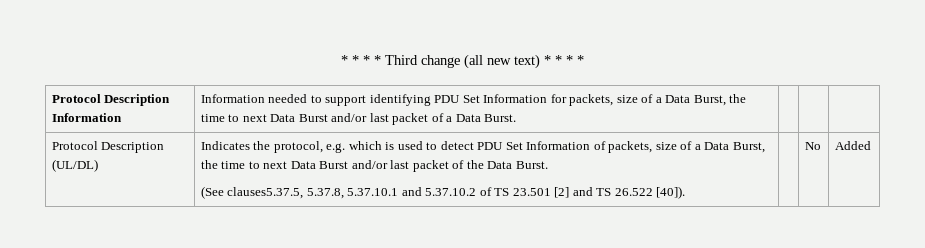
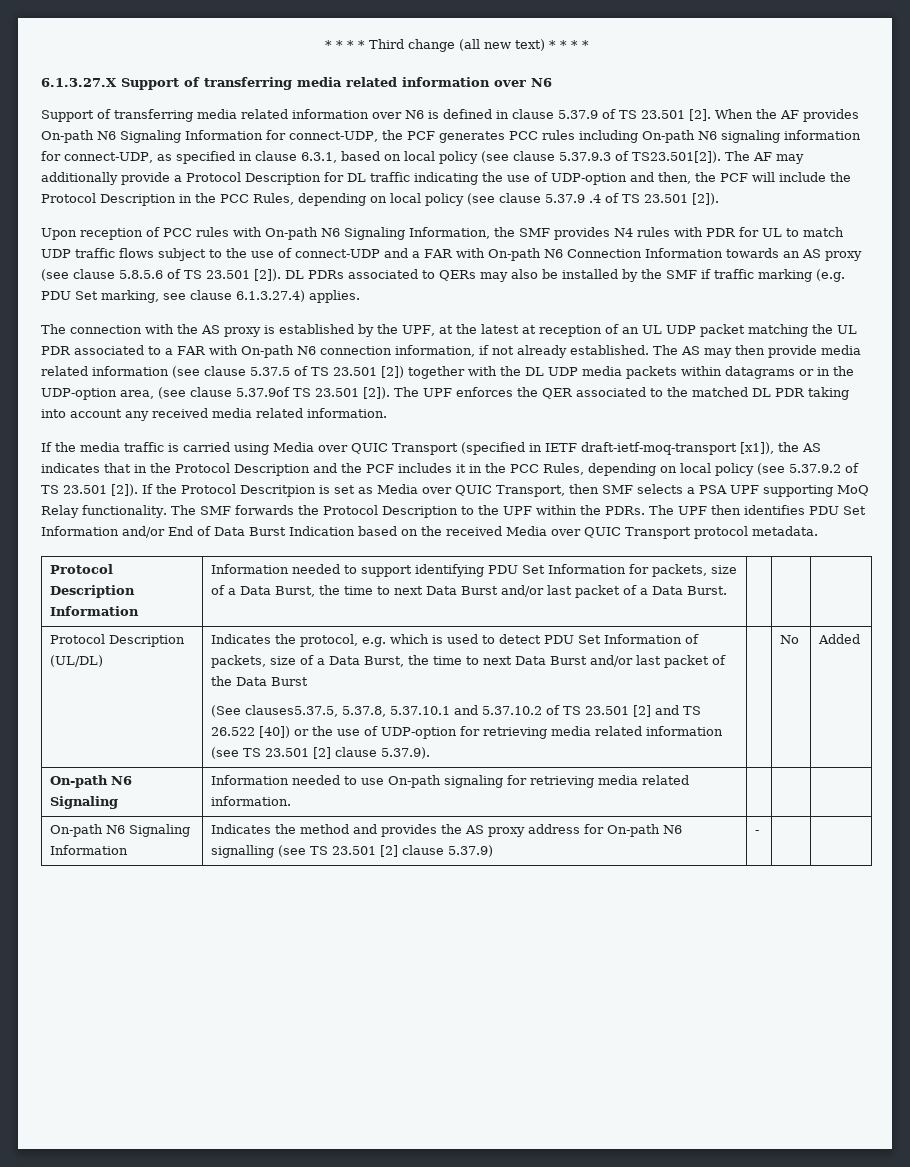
(584, 60) none -> [41,77,552,90] [41,109,859,122] [41,130,861,143] [41,151,804,164] [41,172,851,185] [41,193,719,206] [41,227,844,240] [41,248,862,261] [41,269,845,282] [41,290,360,303] [41,324,857,337] [41,345,861,358] [41,366,854,379] [41,387,849,400] [41,408,387,421] [41,442,821,455] [41,463,859,476] [41,484,869,497] [41,505,866,518] [41,526,818,539] // 6.1.3.27.X Support of transferring media related information over N6 // Support of transferring media related information over N6 is defined in clause 5.37.9 of TS 23.501 [2]. When the AF provides On-path N6 Signaling Information for connect-UDP, the PCF generates PCC rules including On-path N6 signaling information for connect-UDP, as specified in clause 6.3.1, based on local policy (see clause 5.37.9.3 of TS23.501[2]). The AF may additionally provide a Protocol Description for DL traffic indicating the use of UDP-option and then, the PCF will include the Protocol Description in the PCC Rules, depending on local policy (see clause 5.37.9 .4 of TS 23.501 [2]). // Upon reception of PCC rules with On-path N6 Signaling Information, the SMF provides N4 rules with PDR for UL to match UDP traffic flows subject to the use of connect-UDP and a FAR with On-path N6 Connection Information towards an AS proxy (see clause 5.8.5.6 of TS 23.501 [2]). DL PDRs associated to QERs may also be installed by the SMF if traffic marking (e.g. PDU Set marking, see clause 6.1.3.27.4) applies. // The connection with the AS proxy is established by the UPF, at the latest at reception of an UL UDP packet matching the UL PDR associated to a FAR with On-path N6 connection information, if not already established. The AS may then provide media related information (see clause 5.37.5 of TS 23.501 [2]) together with the DL UDP media packets within datagrams or in the UDP-option area, (see clause 5.37.9of TS 23.501 [2]). The UPF enforces the QER associated to the matched DL PDR taking into account any received media related information. // If the media traffic is carried using Media over QUIC Transport (specified in IETF draft-ietf-moq-transport [x1]), the AS indicates that in the Protocol Description and the PCF includes it in the PCC Rules, depending on local policy (see 5.37.9.2 of TS 23.501 [2]). If the Protocol Descritpion is set as Media over QUIC Transport, then SMF selects a PSA UPF supporting MoQ Relay functionality. The SMF forwards the Protocol Description to the UPF within the PDRs. The UPF then identifies PDU Set Information and/or End of Data Burst Indication based on the received Media over QUIC Transport protocol metadata.
[515,161,548,169] Burst. -> [271,677,309,686] Burst
[656,186,686,199] [804,142,821,150] [834,141,871,150] [40]). | | No | Added -> [259,726,724,739] [211,747,431,759] [780,635,800,644] [818,634,861,644] [50,775,133,788] [50,796,119,809] [211,775,690,788] [211,796,292,806] [50,824,191,837] [50,845,129,855] [211,824,683,837] [211,845,494,858] [755,830,760,834] [40]) or the use of UDP-option for retrieving media related information (see TS 23.501 [2] clause 5.37.9). | | No | Added // On-path N6 Signaling | Information needed to use On-path signaling for retrieving media related information. | | | // On-path N6 Signaling Information | Indicates the method and provides the AS proxy address for On-path N6 signalling (see TS 23.501 [2] clause 5.37.9) | - | |

